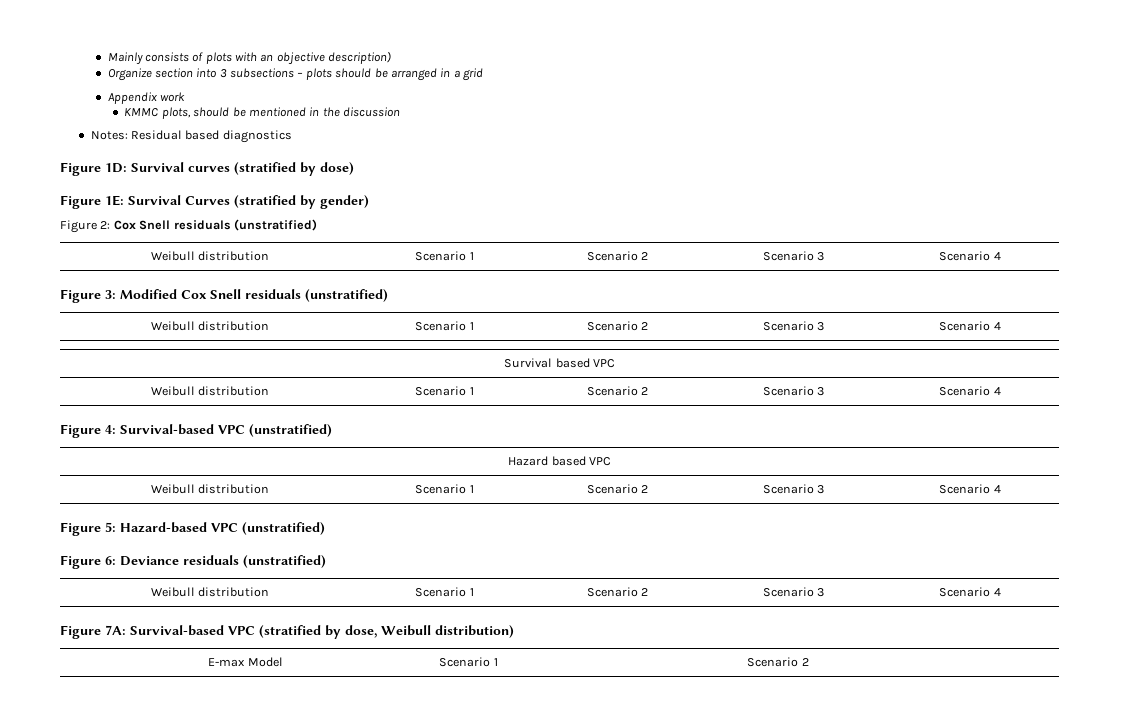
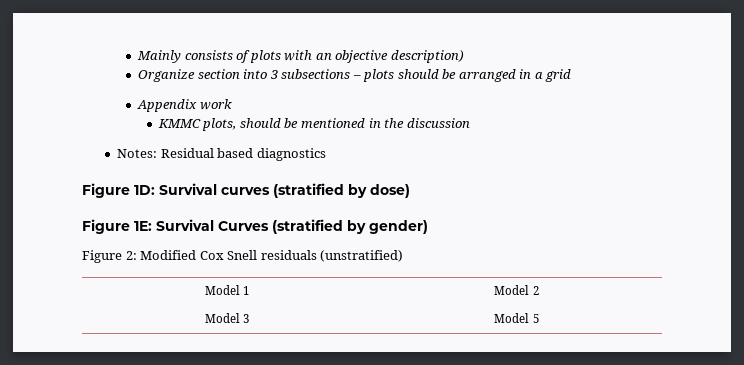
[113,219,317,231] [150,251,270,261] [415,251,474,261] [586,251,649,261] [762,251,825,261] [939,251,1001,261] [60,289,116,303] Cox Snell residuals (unstratified) // Weibull distribution | Scenario 1 | Scenario 2 | Scenario 3 | Scenario 4 // Figure 3: -> (137, 255) none
[150,321,270,331] [415,321,474,331] [586,321,649,331] [762,321,825,331] [939,321,1001,331] [504,358,615,368] [150,386,270,396] [415,386,474,396] [586,386,649,396] [762,386,825,396] [939,386,1001,396] [60,424,332,438] [508,456,611,466] [150,484,270,494] [415,484,474,494] [586,484,649,494] [762,484,825,494] [939,484,1001,494] [60,522,325,536] [60,555,326,569] [150,587,270,597] [415,587,474,597] [586,587,649,597] [762,587,825,597] [939,587,1001,597] [60,625,514,639] [208,657,283,667] [439,657,498,667] [747,657,809,667] Weibull distribution | Scenario 1 | Scenario 2 | Scenario 3 | Scenario 4 // Survival based VPC // Weibull distribution | Scenario 1 | Scenario 2 | Scenario 3 | Scenario 4 // Figure 4: Survival-based VPC (unstratified) // Hazard based VPC // Weibull distribution | Scenario 1 | Scenario 2 | Scenario 3 | Scenario 4 // Figure 5: Hazard-based VPC (unstratified) // Figure 6: Deviance residuals (unstratified) // Weibull distribution | Scenario 1 | Scenario 2 | Scenario 3 | Scenario 4 // Figure 7A: Survival-based VPC (stratified by dose, Weibull distribution) // E-max Model | Scenario 1 | Scenario 2 -> [204,285,250,295] [494,285,539,295] [204,313,250,323] [494,313,539,323] Model 1 | Model 2 // Model 3 | Model 5

